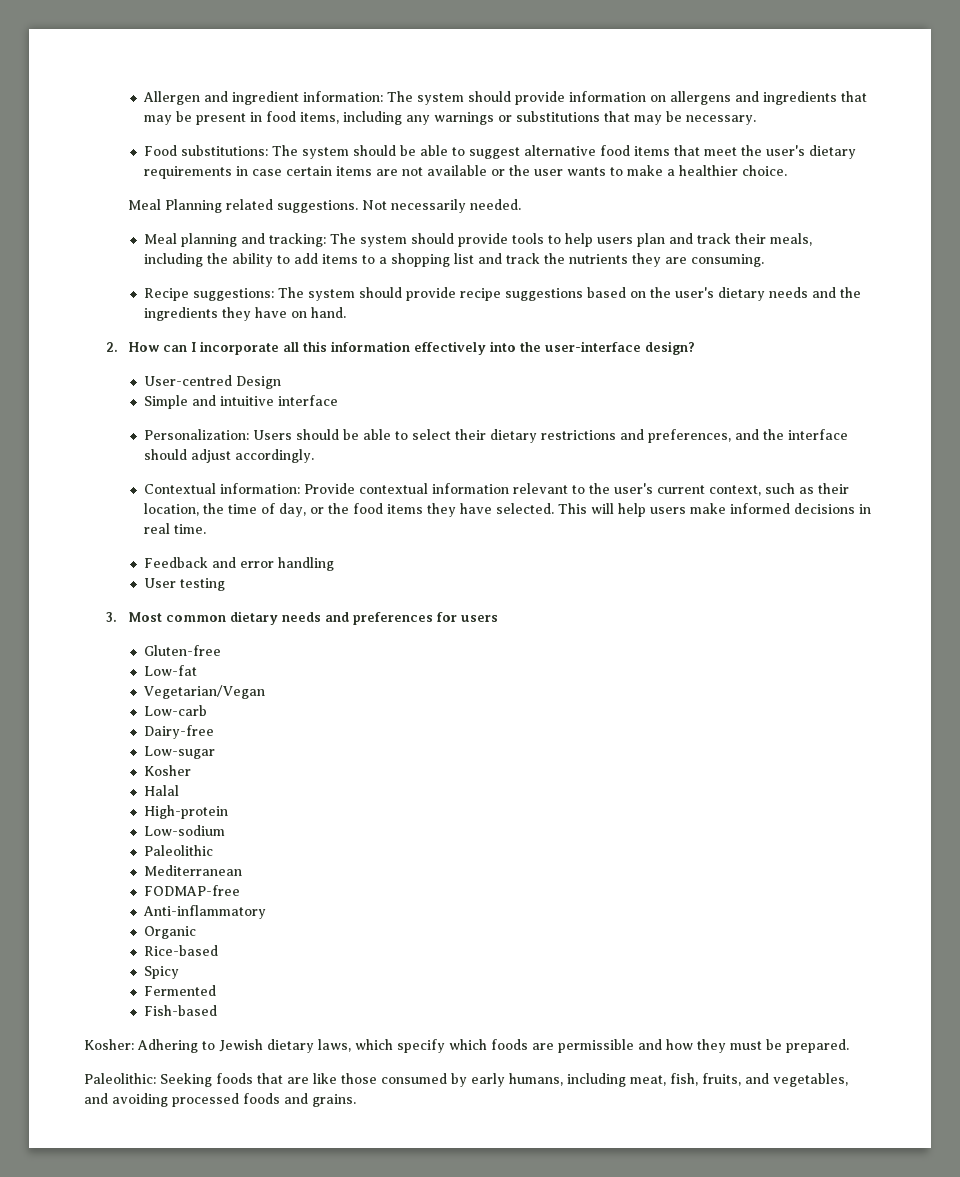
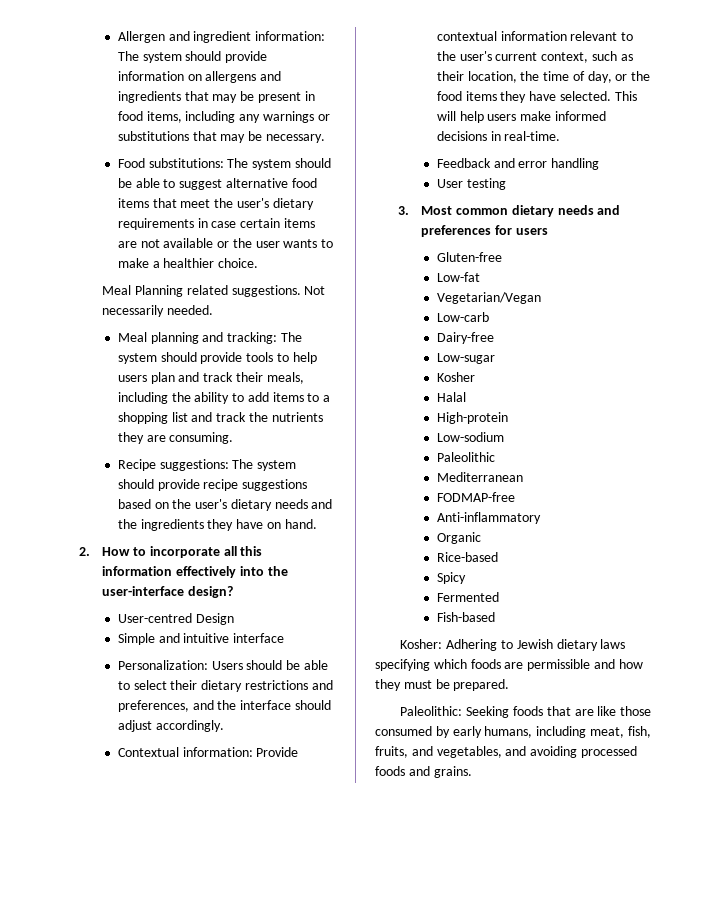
[163,342,197,352] can I -> [133,547,147,556] to
[143,523,206,534] real time. -> [504,131,561,141] real-time.
[318,1039,445,1053] laws, which specify -> [600,639,626,649] [375,659,430,671] laws specifying

